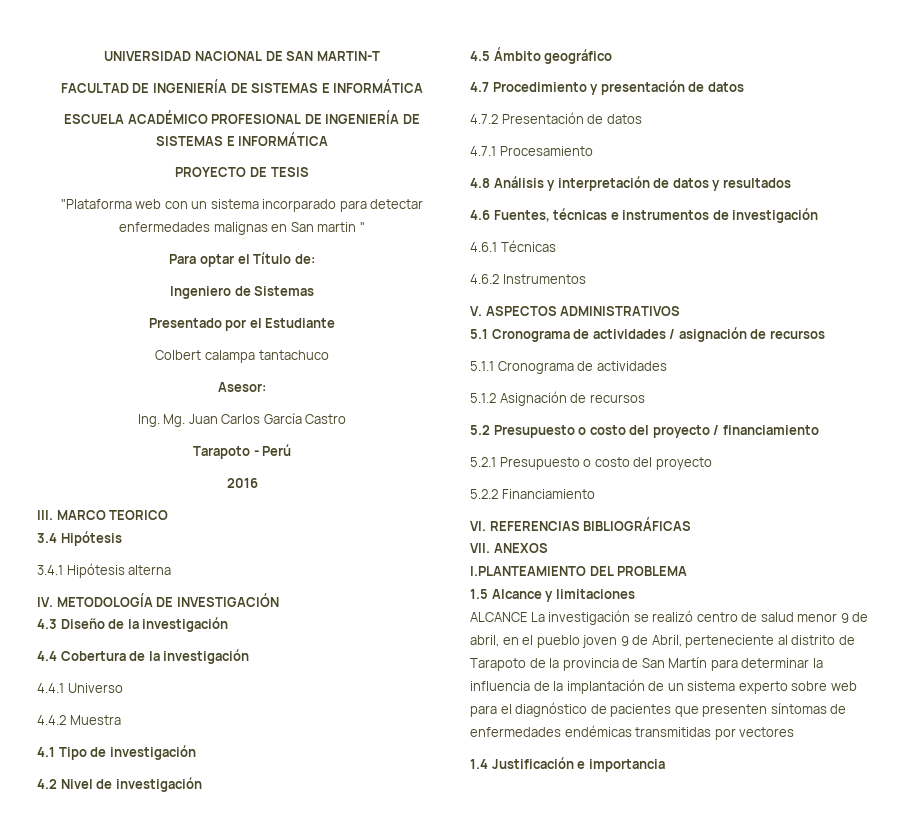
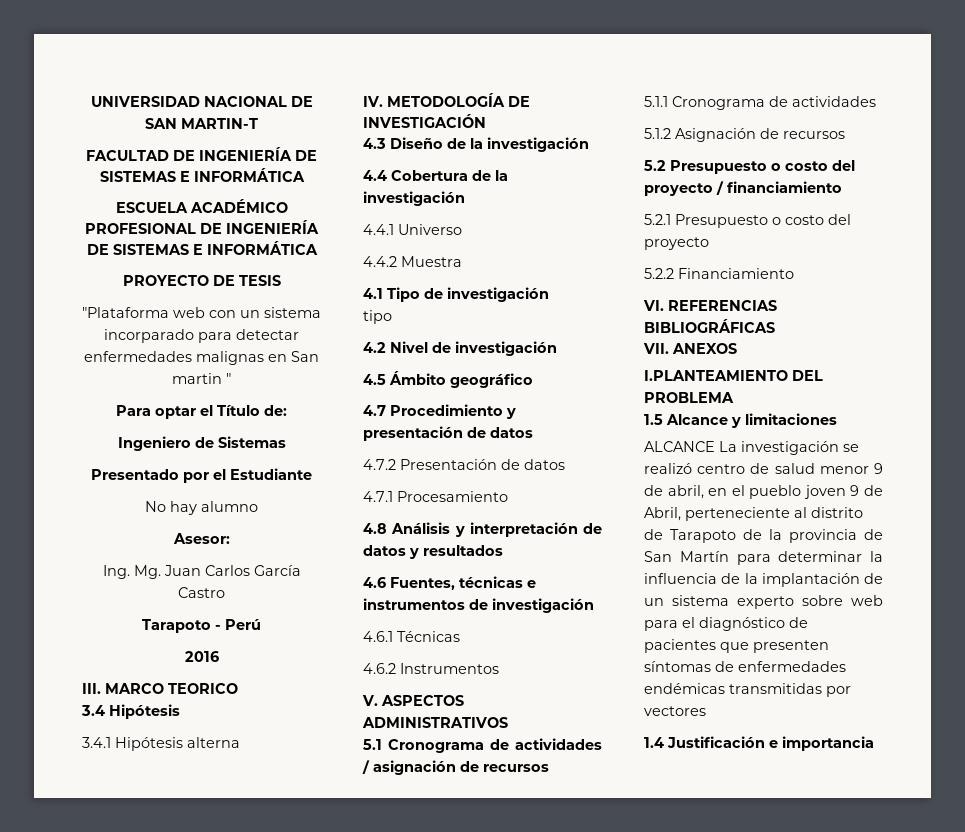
[155,350,329,363] Colbert calampa tantachuco -> [145,501,258,515] No hay alumno
(196, 752) none -> [363,310,392,324] // tipo

